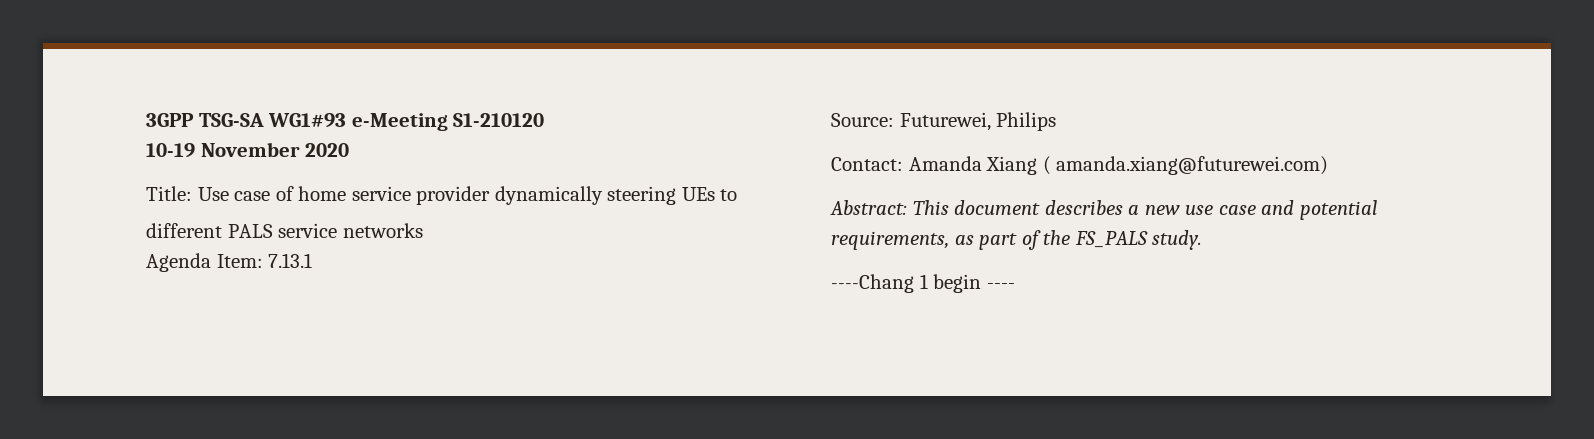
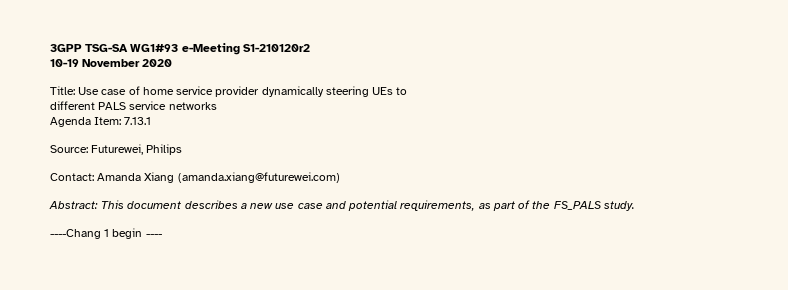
[453,113,545,127] S1-210120 -> [242,44,310,52] S1-210120r2
[1042,156,1329,175] ( amanda.xiang@futurewei.com) -> [177,172,340,183] (amanda.xiang@futurewei.com)

